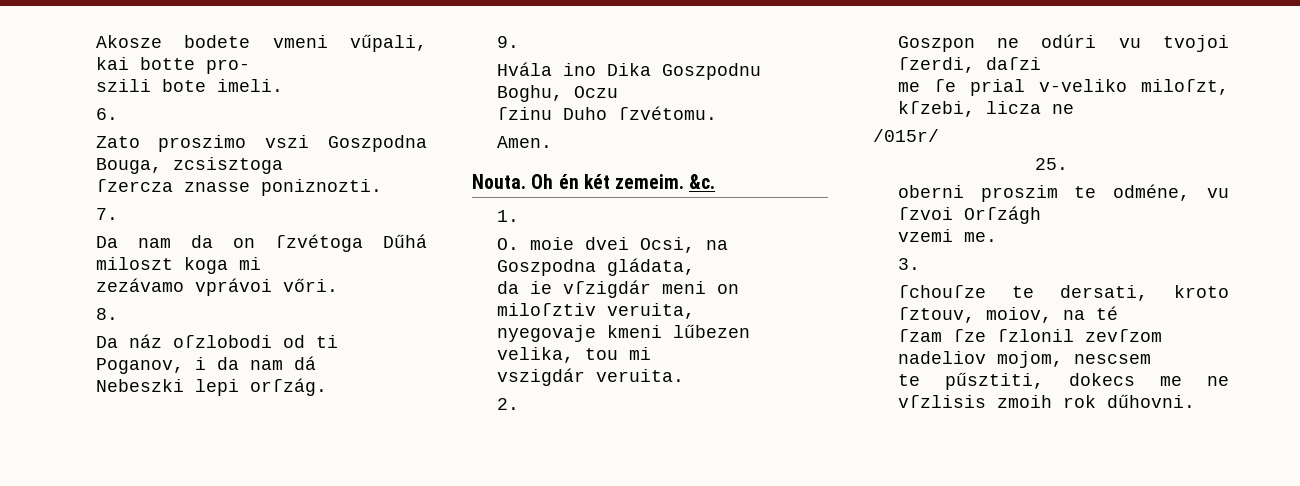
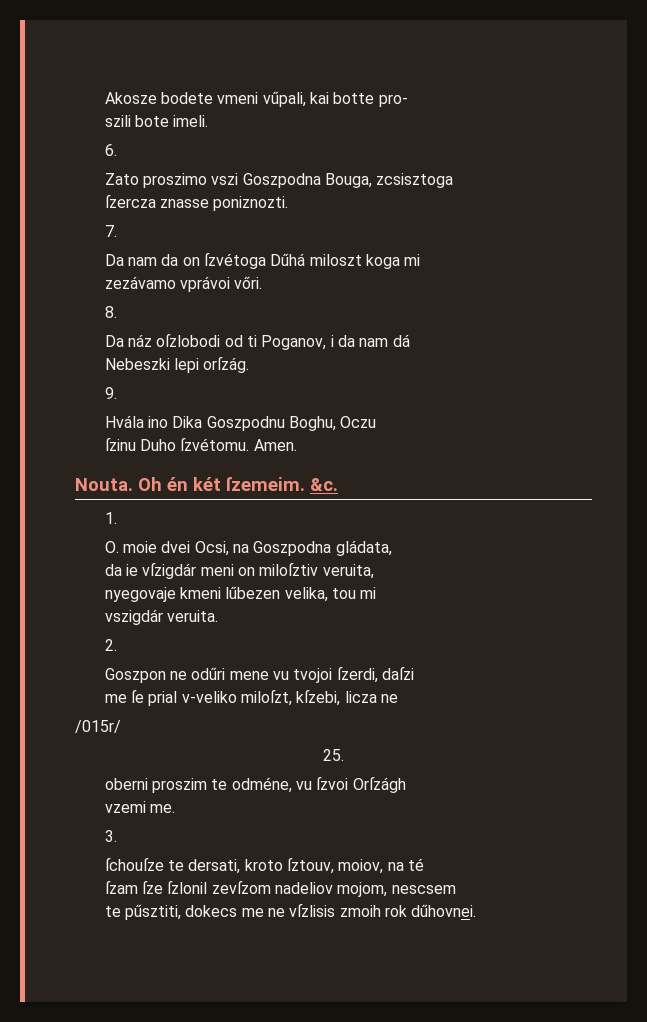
(717, 113) // -> (250, 444) none
[615,174,685,189] zemeim. -> [226,477,305,491] ſzemeim.
[1041,34,1097,48] odúri -> [191,667,269,680] odűri mene
[1106,394,1195,408] dűhovni. -> [411,904,477,917] dűhovnei.

